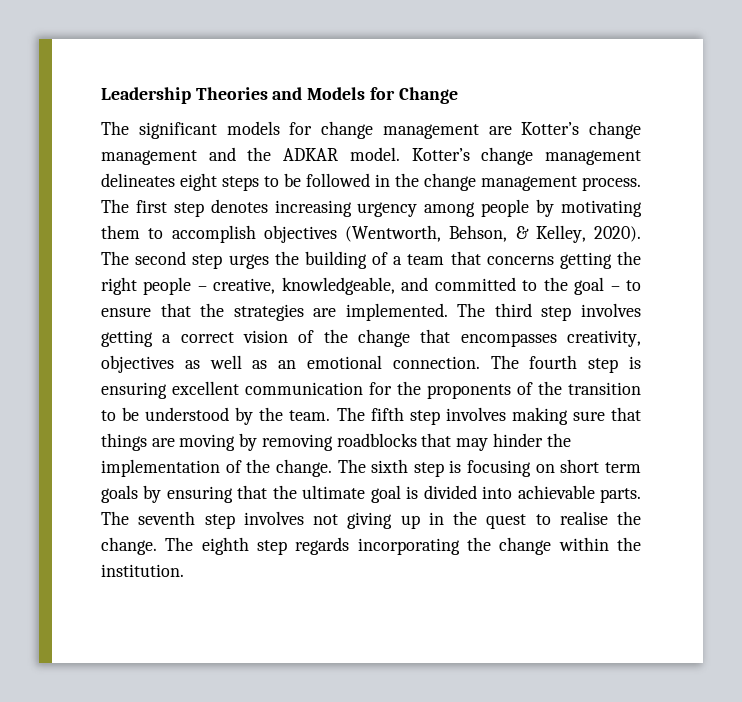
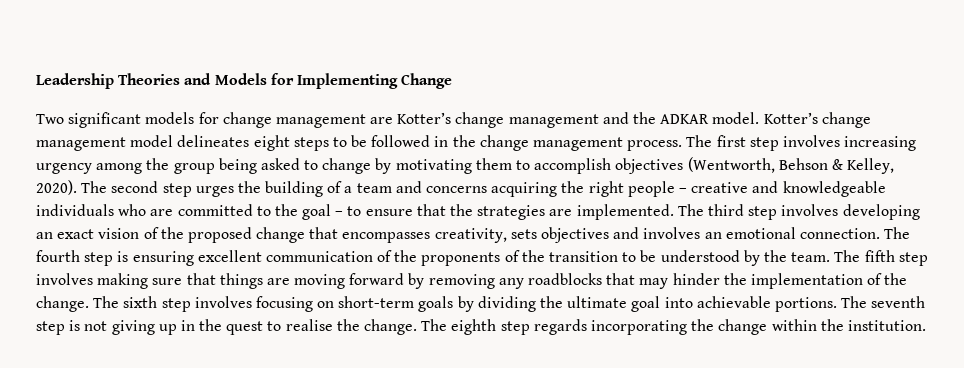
(395, 93) none -> [296,73,398,89] Implementing
[101,121,129,135] The -> [36,114,64,124] Two
(641, 157) none -> [130,135,174,147] model
[210,199,268,213] denotes -> [782,135,840,147] involves
[481,199,530,217] people -> [146,158,372,174] the group being asked to change
[449,225,508,242] Behson, -> [778,158,828,170] Behson
[450,251,612,269] that concerns getting -> [395,181,558,197] and concerns acquiring
[213,277,429,295] creative, knowledgeable, and -> [691,181,886,197] [36,204,174,216] creative and knowledgeable individuals who are
[101,330,234,347] getting a correct -> [842,204,920,220] [36,229,95,239] developing an exact
(348, 336) none -> [187,227,252,243] proposed
[101,355,268,373] objectives as well as -> [510,227,701,243] sets objectives and involves
[369,382,392,395] for -> [377,250,393,262] of
(236, 442) none -> [349,273,405,285] forward
(333, 442) none -> [498,278,524,289] any
[449,460,462,473] is -> [194,296,252,308] involves
[560,459,641,473] [101,485,268,503] short term goals by ensuring that -> [338,296,536,312] short-term goals by dividing
[406,485,477,499] is divided -> (661, 304) none
[599,488,641,503] parts. -> [774,297,837,312] portions.
[243,511,304,525] involves -> [69,320,81,331] is

